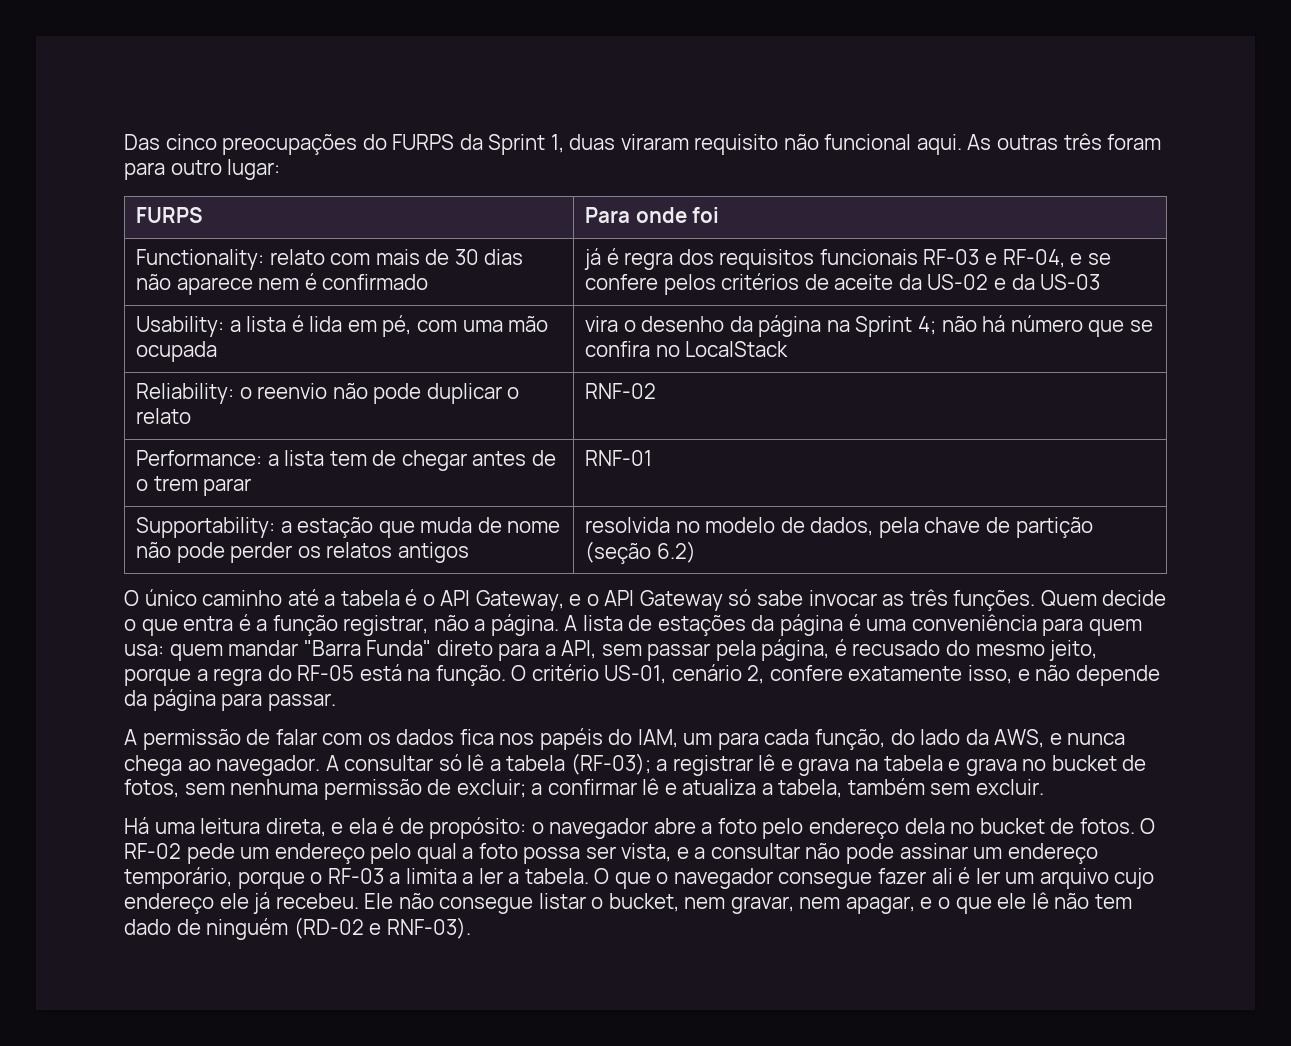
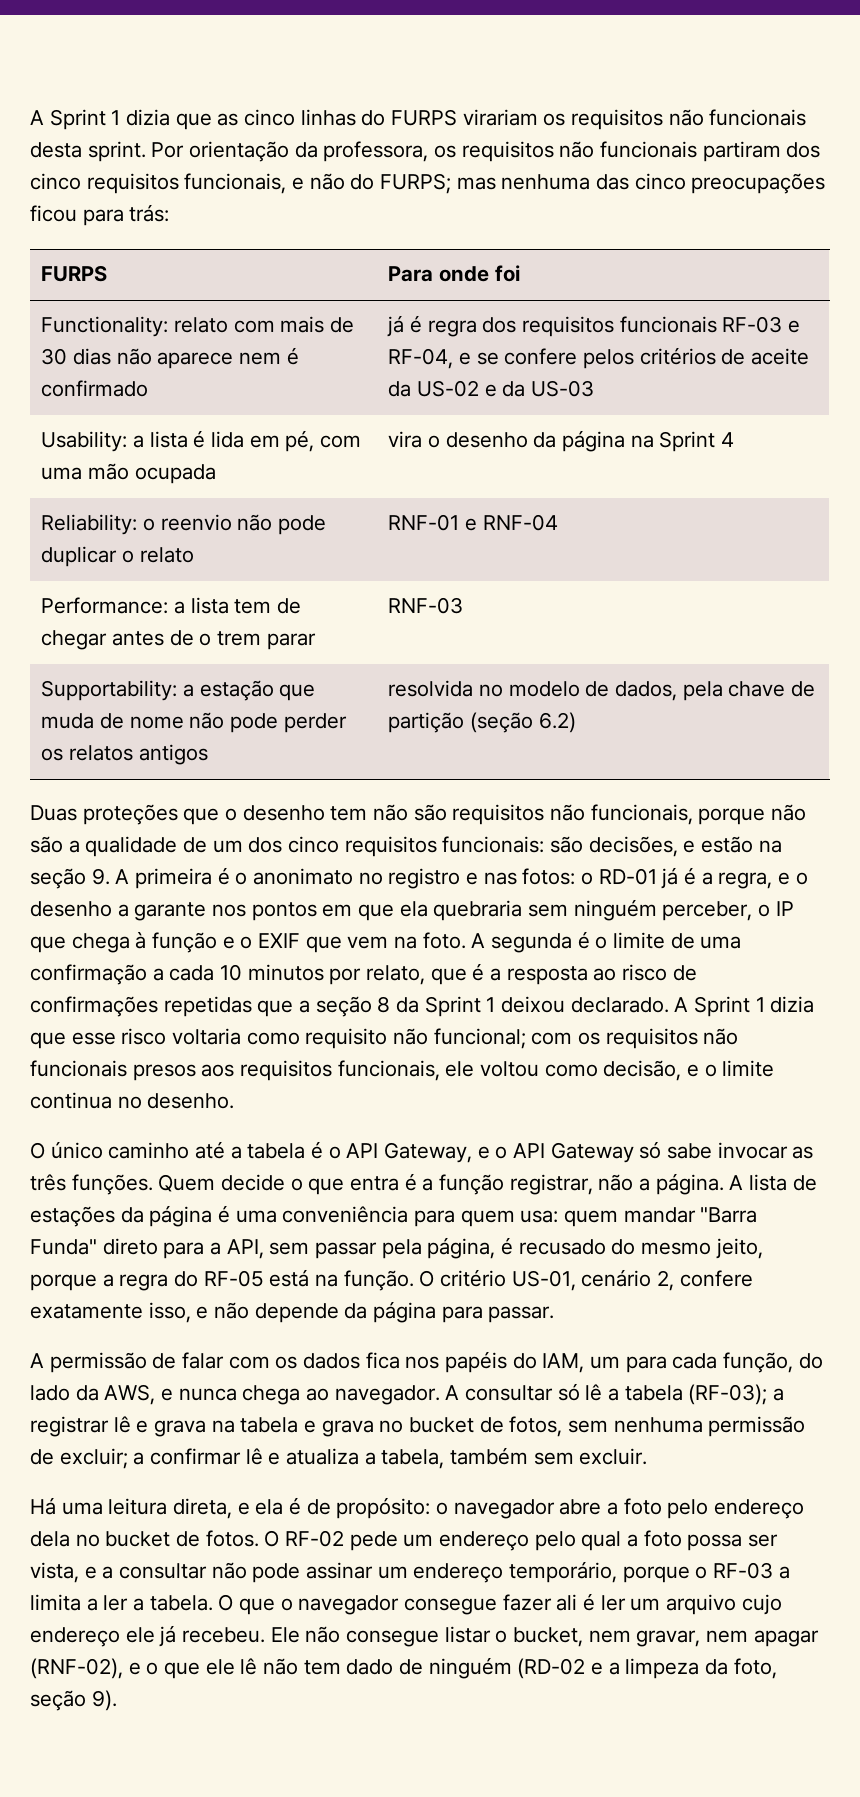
[124,133,1162,155] [124,159,281,180] Das cinco preocupações do FURPS da Sprint 1, duas viraram requisito não funcional aqui. As outras três foram para outro lugar: -> [30,109,807,130] [30,141,821,162] [30,173,826,194] [30,204,170,226] A Sprint 1 dizia que as cinco linhas do FURPS virariam os requisitos não funcionais desta sprint. Por orientação da professora, os requisitos não funcionais partiram dos cinco requisitos funcionais, e não do FURPS; mas nenhuma das cinco preocupações ficou para trás:
[917,315,1153,337] [585,341,789,357] 4; não há número que se confira no LocalStack -> [720,432,734,447] 4
[585,383,657,399] RNF-02 -> [388,514,558,531] RNF-01 e RNF-04
[585,450,653,466] RNF-01 -> [388,597,464,614] RNF-03
(696, 552) none -> [30,804,807,825] [30,836,782,857] [30,867,808,889] [30,899,794,921] [30,931,742,953] [30,963,697,985] [30,996,815,1017] [30,1028,739,1049] [30,1060,775,1081] [30,1092,235,1109] // Duas proteções que o desenho tem não são requisitos não funcionais, porque não são a qualidade de um dos cinco requisitos funcionais: são decisões, e estão na seção 9. A primeira é o anonimato no registro e nas fotos: o RD-01 já é a regra, e o desenho a garante nos pontos em que ela quebraria sem ninguém perceber, o IP que chega à função e o EXIF que vem na foto. A segunda é o limite de uma confirmação a cada 10 minutos por relato, que é a resposta ao risco de confirmações repetidas que a seção 8 da Sprint 1 deixou declarado. A Sprint 1 dizia que esse risco voltaria como requisito não funcional; com os requisitos não funcionais presos aos requisitos funcionais, ele voltou como decisão, e o limite continua no desenho.
[845,896,915,914] apagar, -> [753,1630,819,1647] [30,1658,123,1679] apagar (RNF-02),
[386,917,471,939] RNF-03). -> [608,1658,777,1679] [30,1690,117,1711] a limpeza da foto, seção 9).

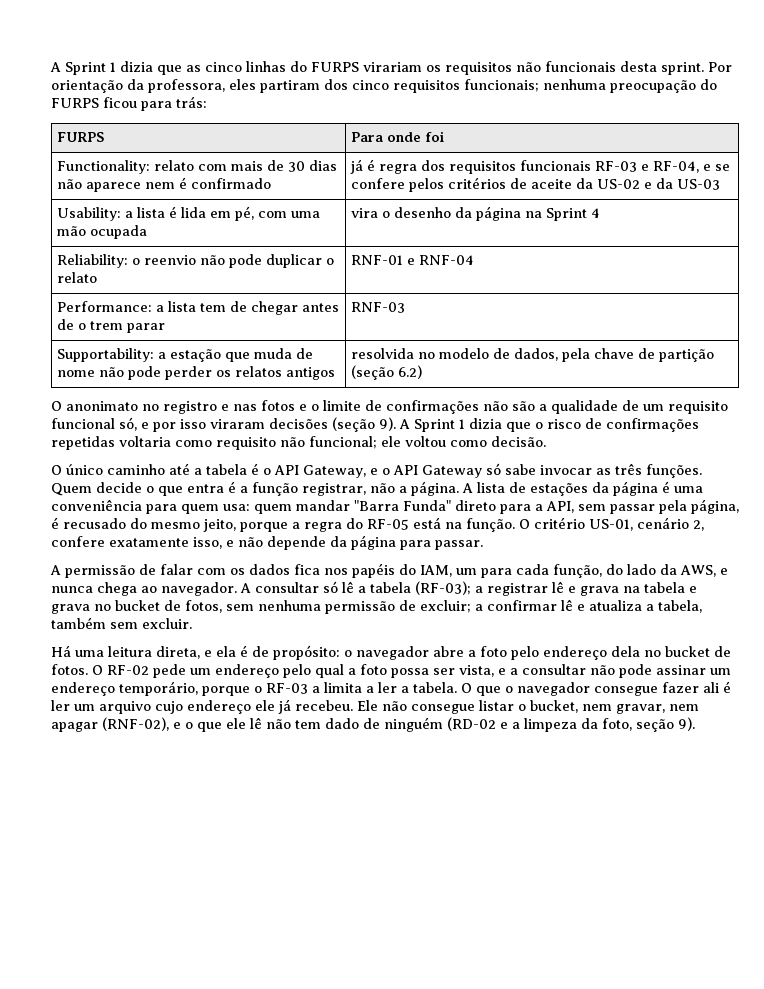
[434,141,821,162] [30,173,826,194] os requisitos não funcionais partiram dos cinco requisitos funcionais, e não do FURPS; mas nenhuma das cinco preocupações -> [229,79,717,93] [51,98,99,108] eles partiram dos cinco requisitos funcionais; nenhuma preocupação do FURPS
[30,804,766,825] Duas proteções que o desenho tem não são requisitos não funcionais, porque -> [51,400,479,414] O anonimato no registro e nas fotos e o limite de confirmações
[248,836,782,857] [30,867,808,889] [30,899,794,921] [30,931,742,953] [30,963,697,985] [30,996,815,1017] [30,1028,167,1049] dos cinco requisitos funcionais: são decisões, e estão na seção 9. A primeira é o anonimato no registro e nas fotos: o RD-01 já é a regra, e o desenho a garante nos pontos em que ela quebraria sem ninguém perceber, o IP que chega à função e o EXIF que vem na foto. A segunda é o limite de uma confirmação a cada 10 minutos por relato, que é a resposta ao risco de confirmações repetidas que a seção 8 da Sprint 1 deixou declarado. A Sprint 1 dizia que esse risco -> [668,401,728,414] [51,417,699,432] [51,436,115,450] requisito funcional só, e por isso viraram decisões (seção 9). A Sprint 1 dizia que o risco de confirmações repetidas
[531,1028,739,1049] [30,1060,775,1081] [30,1092,235,1109] com os requisitos não funcionais presos aos requisitos funcionais, ele voltou como decisão, e o limite continua no desenho. -> [381,436,546,447] ele voltou como decisão.

